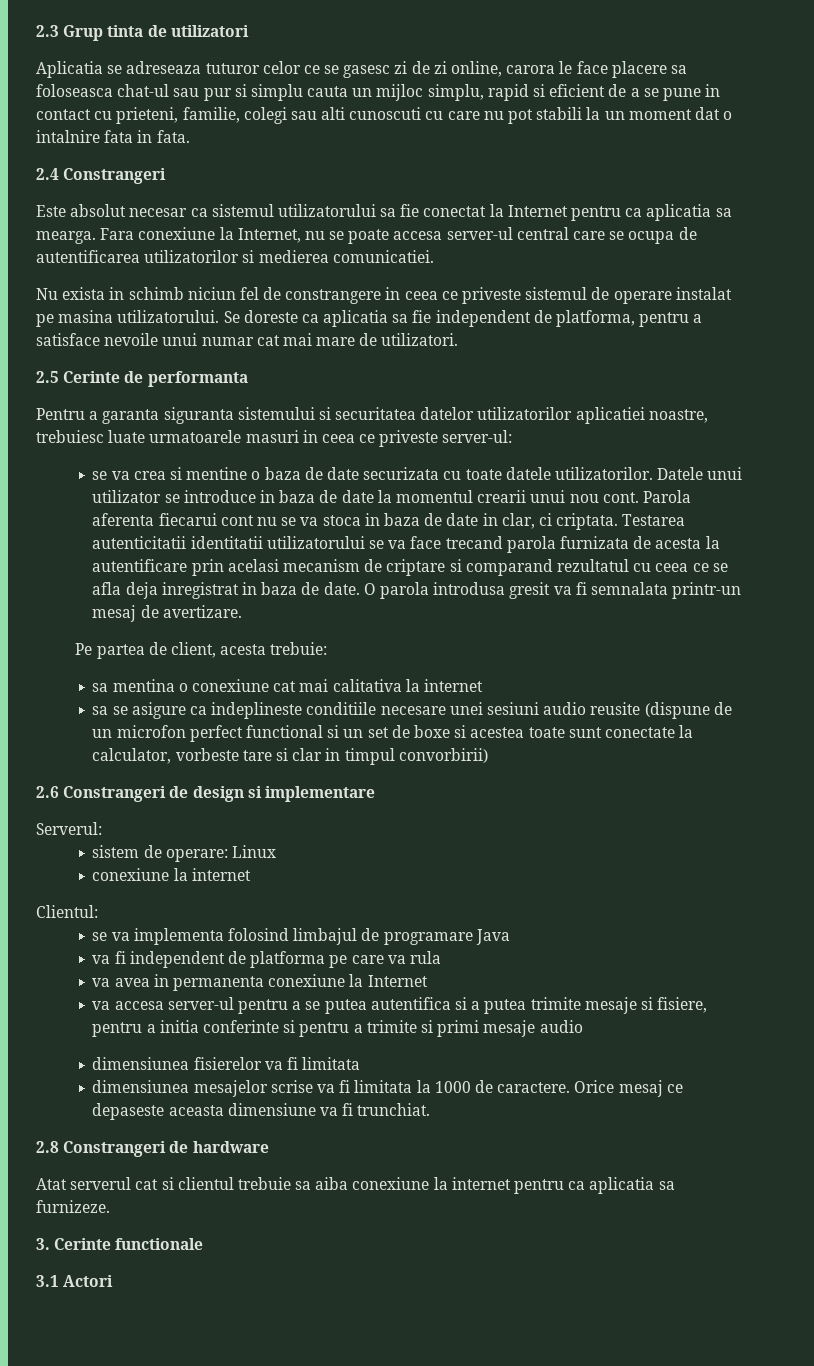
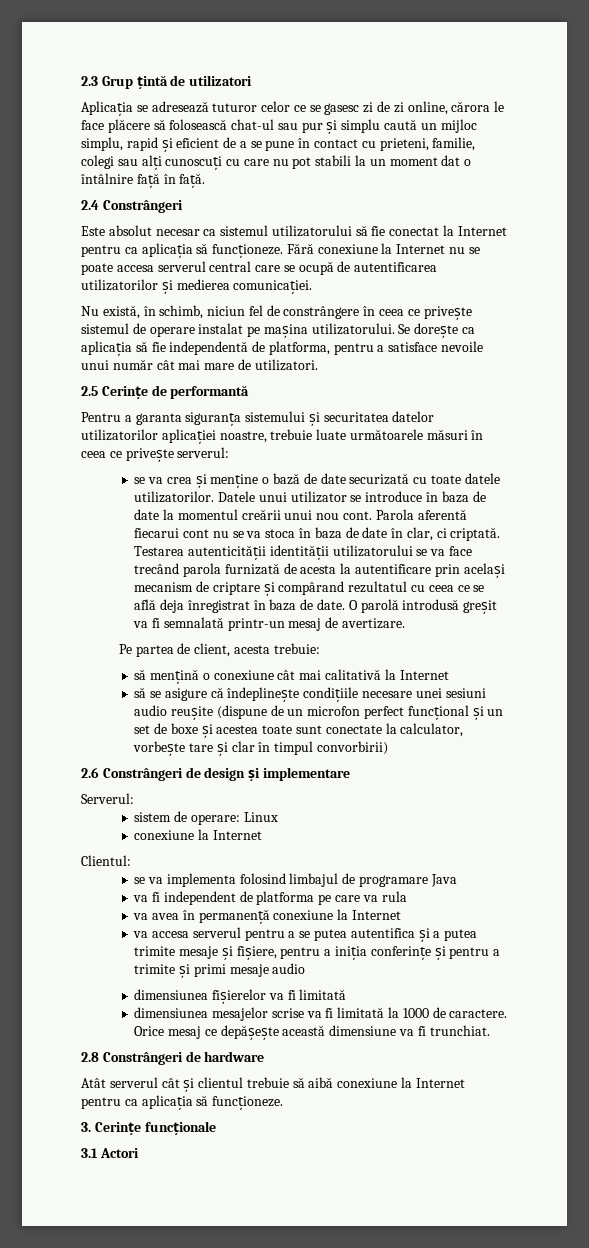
[107,25,144,37] tinta -> [136,75,168,89] țintă
[36,61,202,78] Aplicatia se adreseaza -> [81,101,209,116] Aplicația se adresează
[506,65,556,74] carora -> [451,101,491,112] cărora
[611,61,687,78] [36,84,349,101] placere sa foloseasca chat-ul sau pur si simplu cauta -> [107,119,418,134] plăcere să folosească chat-ul sau pur și simplu caută
[533,84,546,97] si -> [161,138,173,152] și
[705,84,721,97] in -> [298,138,311,148] în
[321,107,422,120] alti cunoscuti -> [141,155,223,170] alți cunoscuți
[36,130,190,143] intalnire fata in fata. -> [81,173,206,188] întâlnire față în față.
[63,168,167,184] Constrangeri -> [102,200,183,213] Constrângeri
[380,208,397,217] sa -> [355,225,368,236] să
[646,204,732,221] [36,227,301,244] aplicatia sa mearga. Fara conexiune la Internet, -> [141,243,446,258] aplicația să funcționeze. Fără conexiune la Internet
[446,227,513,240] server-ul -> [157,261,206,272] serverul
[628,231,675,244] ocupa -> [298,261,334,275] ocupă
[242,250,434,263] [36,287,184,300] si medierea comunicatiei. // Nu exista in schimb -> [161,279,313,294] [81,305,204,319] și medierea comunicației. // Nu există, în schimb,
[285,287,522,304] constrangere in ceea ce priveste -> [283,306,472,320] constrângere în ceea ce privește
[58,310,114,323] masina -> [263,324,308,338] mașina
[243,310,531,327] doreste ca aplicatia sa fie independent -> [414,323,476,338] [81,341,249,356] dorește ca aplicația să fie independentă
[201,335,280,346] numar cat -> [112,359,175,370] număr cât
[63,371,248,387] Cerinte de performanta -> [101,385,250,399] Cerințe de performantă
[163,407,708,424] [36,430,513,447] siguranta sistemului si securitatea datelor utilizatorilor aplicatiei noastre, trebuiesc luate urmatoarele masuri in ceea ce priveste server-ul: -> [185,411,435,426] [81,429,484,444] [81,447,230,462] siguranța sistemului și securitatea datelor utilizatorilor aplicației noastre, trebuie luate următoarele măsuri în ceea ce privește serverul:
[170,467,440,480] si mentine o baza de date securizata -> [195,473,410,488] și menține o bază de date securizată
[260,490,276,503] in -> [425,492,438,502] în
[477,490,527,503] crearii -> [241,509,281,520] creării
[92,513,155,526] aferenta -> [417,509,467,520] aferentă
[364,513,498,526] in baza de date in -> [298,527,404,539] în baza de date în
[556,513,686,530] [92,536,263,549] criptata. Testarea autenticitatii identitatii -> [450,527,501,541] [134,545,329,560] criptată. Testarea autenticității identității
[445,536,629,553] trecand parola furnizata -> [134,563,280,577] trecând parola furnizată
[227,559,279,572] acelasi -> [463,563,505,578] același
[449,559,553,576] si comparand -> [263,581,345,596] și compârand
[92,582,258,599] afla deja inregistrat in -> [134,599,266,613] află deja înregistrat în
[379,582,668,599] parola introdusa gresit va fi semnalata -> [360,599,498,614] [133,617,224,628] parolă introdusă greșit va fi semnalată
[92,679,483,692] [92,702,377,719] sa mentina o conexiune cat mai calitativa la internet // sa se asigure ca indeplineste conditiile -> [134,669,449,684] [134,687,359,702] să mențină o conexiune cât mai calitativă la Internet // să se asigure că îndeplinește condițiile
[590,702,641,715] reusite -> [171,706,214,720] reușite
[246,725,340,738] functional si -> [407,705,484,720] funcțional și
[454,725,467,738] si -> [201,724,213,738] și
[175,748,341,761] vorbeste tare si clar in -> [133,741,271,756] vorbește tare și clar în
[63,786,167,802] Constrangeri -> [102,768,183,781] Constrângeri
[247,786,262,798] si -> [248,768,261,781] și
[191,868,251,881] internet -> [212,830,262,840] Internet
[153,974,265,991] in permanenta -> [182,909,270,924] în permanență
[167,997,234,1010] server-ul -> [192,927,241,938] serverul
[454,997,467,1010] si -> [418,928,430,942] și
[640,997,708,1013] [92,1020,296,1037] si fisiere, pentru a initia conferinte si -> [221,946,446,960] și fișiere, pentru a iniția conferințe și
[420,1020,433,1033] si -> [179,964,191,978] și
[193,1057,361,1070] fisierelor va fi limitata -> [212,989,347,1004] fișierelor va fi limitată
[354,1080,413,1093] limitata -> [337,1007,385,1018] limitată
[92,1103,224,1120] depaseste aceasta -> [220,1025,326,1040] depășește această
[63,1141,167,1157] Constrangeri -> [102,1052,183,1065] Constrângeri
[36,1177,675,1194] [36,1200,110,1213] Atat serverul cat si clientul trebuie sa aiba conexiune la internet pentru ca aplicatia sa furnizeze. -> [81,1077,465,1092] [81,1095,284,1110] Atât serverul cât și clientul trebuie să aibă conexiune la Internet pentru ca aplicația să funcționeze.
[54,1238,204,1250] Cerinte functionale -> [94,1121,216,1135] Cerințe funcționale

